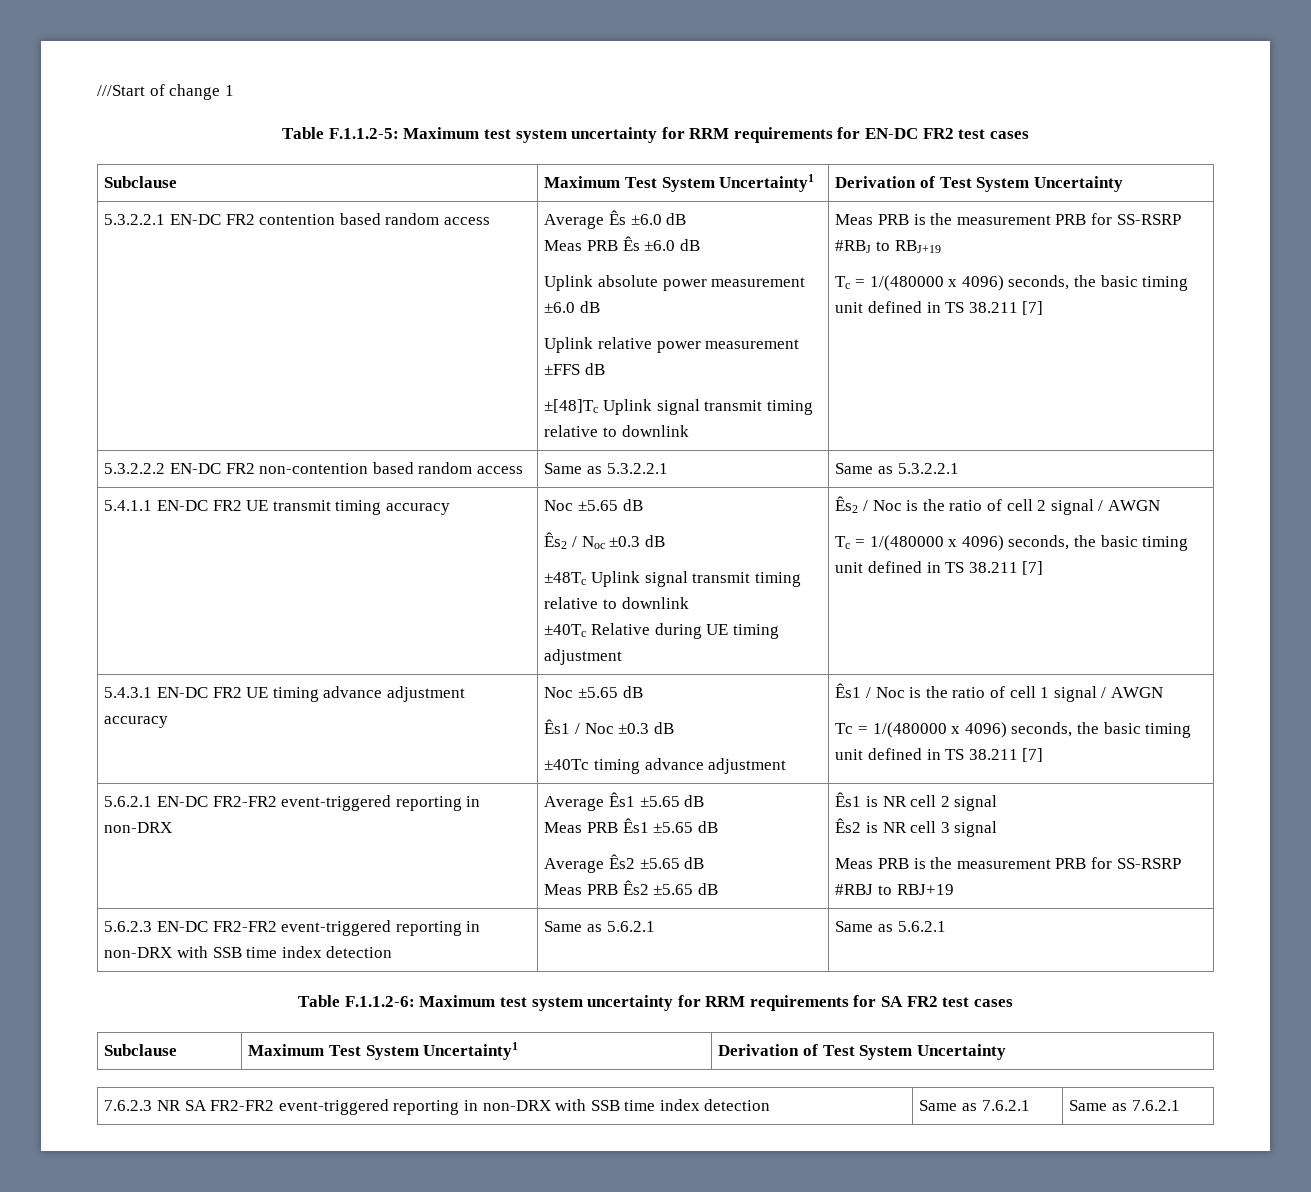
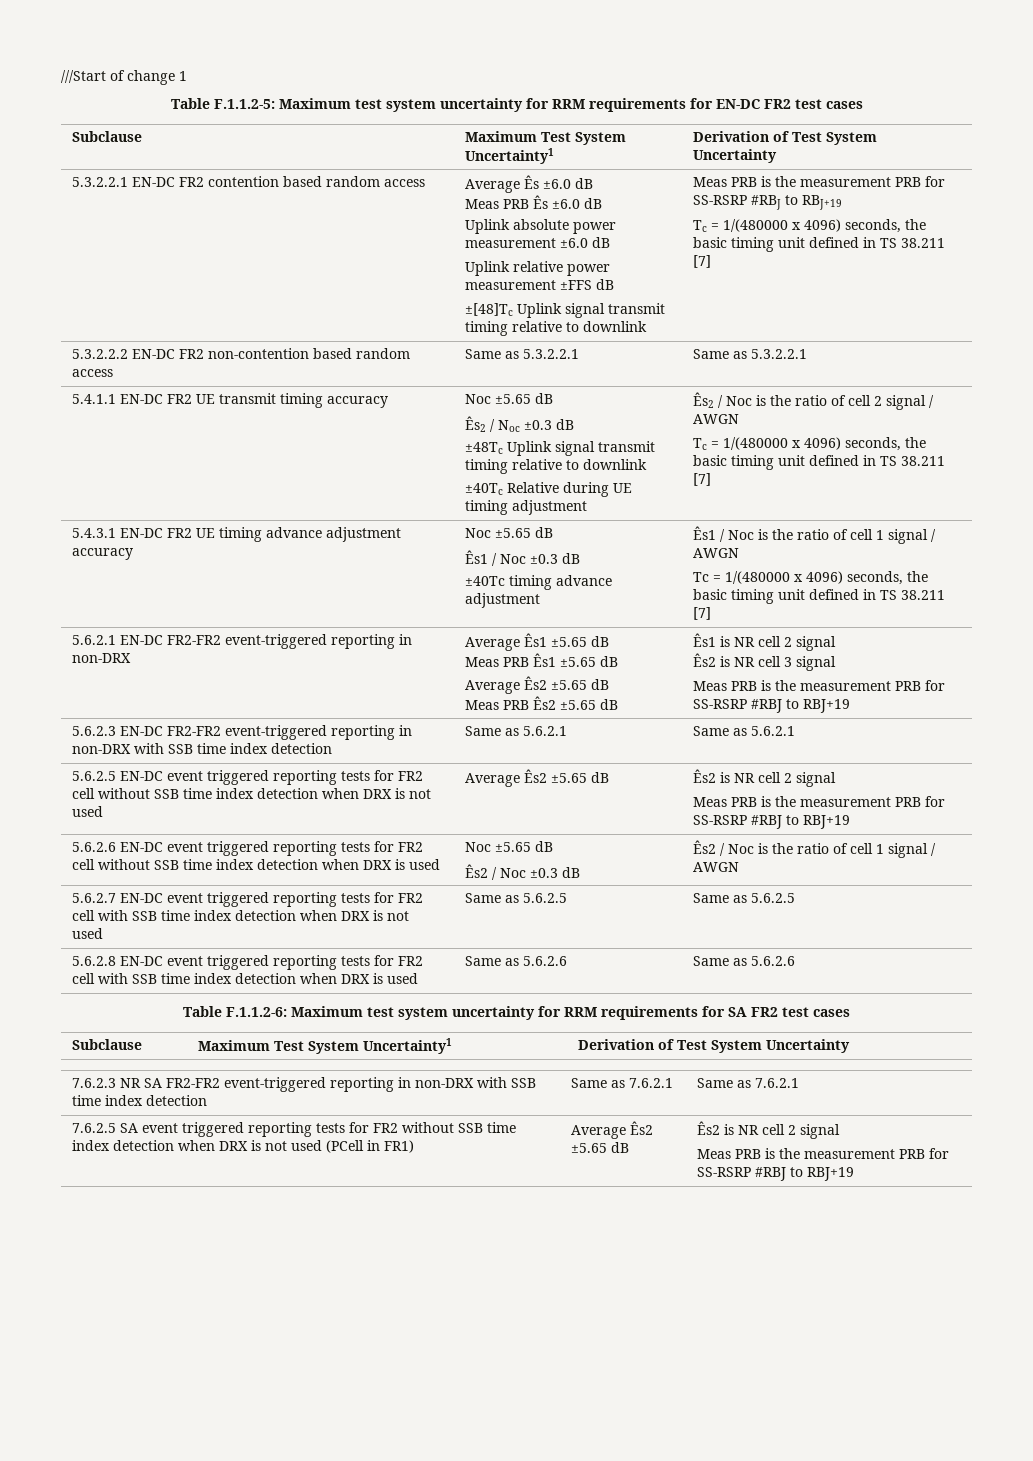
(946, 926) none -> [72,770,424,785] [72,788,432,799] [72,806,104,817] [465,769,610,787] [693,769,837,787] [693,796,946,807] [693,815,851,829] [72,841,424,856] [72,859,441,870] [465,841,554,852] [465,864,581,880] [693,840,937,858] [693,862,740,872] [72,892,424,907] [72,910,410,921] [72,928,104,939] [465,893,568,903] [693,893,796,903] [72,955,424,970] [72,973,419,984] [465,956,568,966] [693,956,796,966] // 5.6.2.5 EN-DC event triggered reporting tests for FR2 cell without SSB time index detection when DRX is not used | Average Ês2 ±5.65 dB | Ês2 is NR cell 2 signal // Meas PRB is the measurement PRB for SS-RSRP #RBJ to RBJ+19 // 5.6.2.6 EN-DC event triggered reporting tests for FR2 cell without SSB time index detection when DRX is used | Noc ±5.65 dB // Ês2 / Noc ±0.3 dB | Ês2 / Noc is the ratio of cell 1 signal / AWGN // 5.6.2.7 EN-DC event triggered reporting tests for FR2 cell with SSB time index detection when DRX is not used | Same as 5.6.2.5 | Same as 5.6.2.5 // 5.6.2.8 EN-DC event triggered reporting tests for FR2 cell with SSB time index detection when DRX is used | Same as 5.6.2.6 | Same as 5.6.2.6
(1180, 1105) none -> [72,1122,517,1137] [72,1140,415,1153] [571,1121,654,1139] [571,1142,630,1153] [697,1121,841,1139] [697,1148,950,1159] [697,1167,855,1181] // 7.6.2.5 SA event triggered reporting tests for FR2 without SSB time index detection when DRX is not used (PCell in FR1) | Average Ês2 ±5.65 dB | Ês2 is NR cell 2 signal // Meas PRB is the measurement PRB for SS-RSRP #RBJ to RBJ+19

